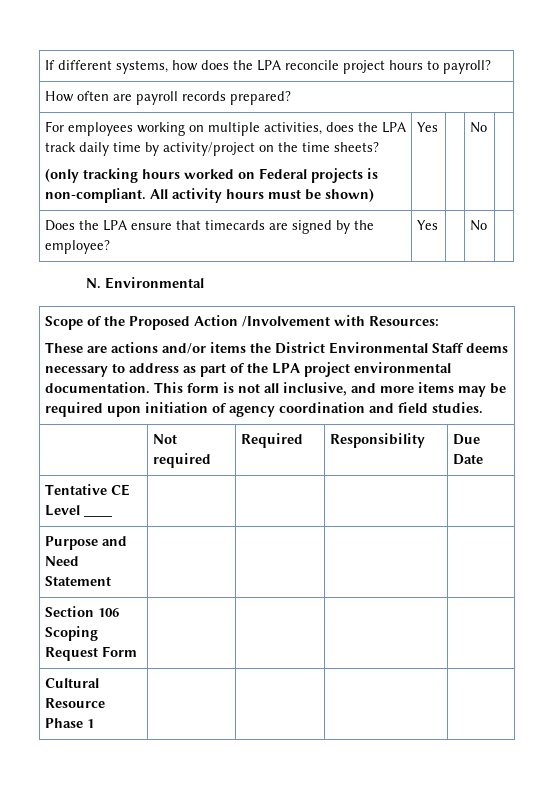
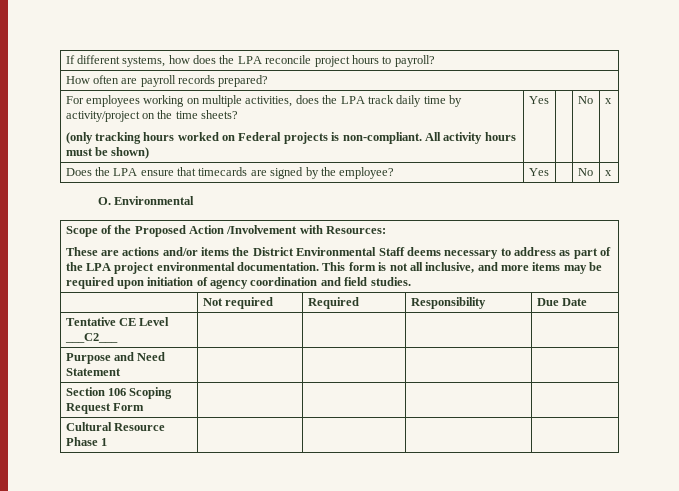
(487, 127) none -> [604,98,612,104] x
[85,278,101,289] // N. -> [604,170,612,176] [97,197,111,205] x // O.
[83,515,112,517] ____ -> [64,333,118,343] ___C2___

